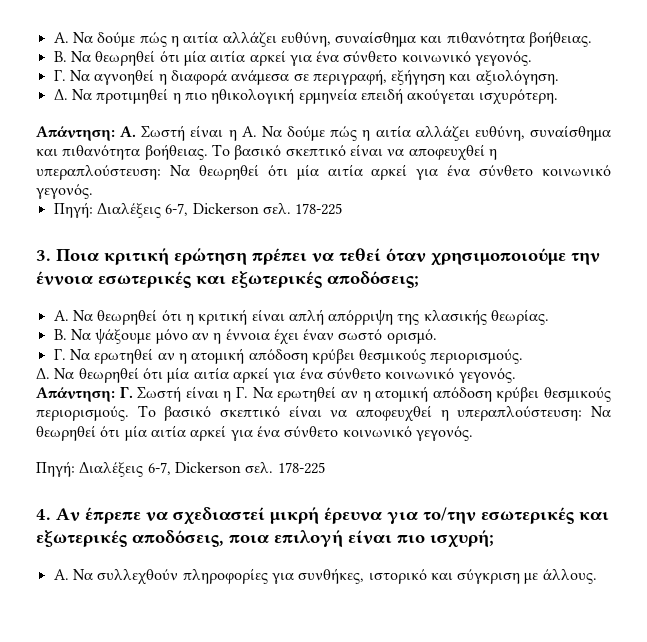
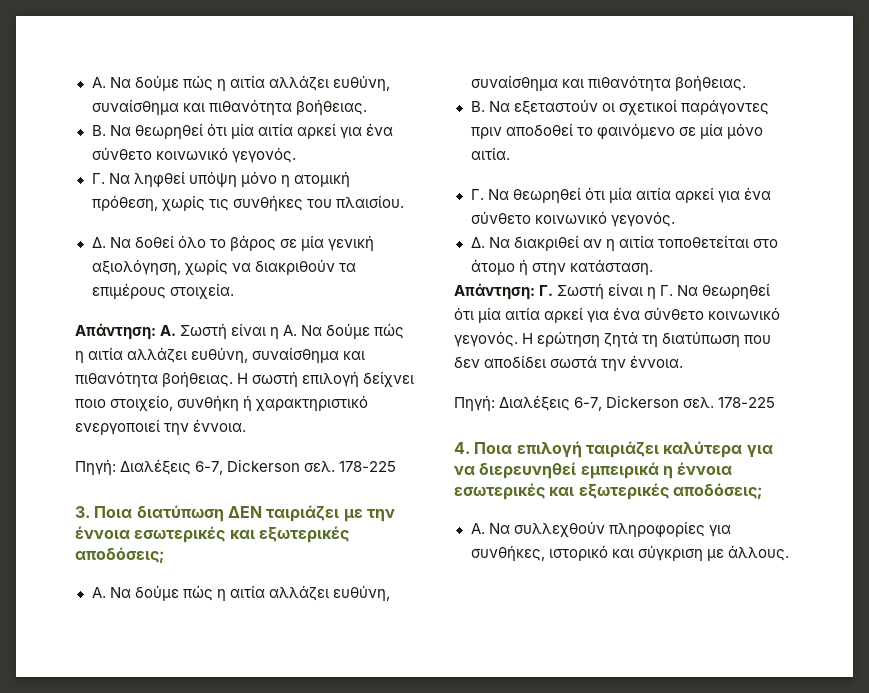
[94,69,559,85] [53,88,559,105] αγνοηθεί η διαφορά ανάμεσα σε περιγραφή, εξήγηση και αξιολόγηση. // Δ. Να προτιμηθεί η πιο ηθικολογική ερμηνεία επειδή ακούγεται ισχυρότερη. -> [133,171,350,188] [91,195,404,212] [91,235,374,252] [91,259,356,276] [91,283,234,299] ληφθεί υπόψη μόνο η ατομική πρόθεση, χωρίς τις συνθήκες του πλαισίου. // Δ. Να δοθεί όλο το βάρος σε μία γενική αξιολόγηση, χωρίς να διακριθούν τα επιμέρους στοιχεία.
[211,144,497,161] [36,165,161,180] Το βασικό σκεπτικό είναι να αποφευχθεί η υπεραπλούστευση: -> [237,371,415,388] [75,395,369,412] [75,419,247,436] [75,459,397,476] [75,505,395,522] [75,526,349,543] [75,547,164,563] [91,585,390,602] [470,75,746,92] [470,99,769,115] [470,123,763,139] [470,147,510,160] [470,189,484,200] Η σωστή επιλογή δείχνει ποιο στοιχείο, συνθήκη ή χαρακτηριστικό ενεργοποιεί την έννοια. // Πηγή: Διαλέξεις 6-7, Dickerson σελ. 178-225 // 3. Ποια διατύπωση ΔΕΝ ταιριάζει με την έννοια εσωτερικές και εξωτερικές αποδόσεις; // Α. Να δούμε πώς η αιτία αλλάζει ευθύνη, συναίσθημα και πιθανότητα βοήθειας. // Β. Να εξεταστούν οι σχετικοί παράγοντες πριν αποδοθεί το φαινόμενο σε μία μόνο αιτία. // Γ.
[53,202,343,218] [36,248,600,266] [36,271,419,288] [53,309,550,325] [53,328,437,345] [53,348,524,364] [36,368,50,379] Πηγή: Διαλέξεις 6-7, Dickerson σελ. 178-225 // 3. Ποια κριτική ερώτηση πρέπει να τεθεί όταν χρησιμοποιούμε την έννοια εσωτερικές και εξωτερικές αποδόσεις; // Α. Να θεωρηθεί ότι η κριτική είναι απλή απόρριψη της κλασικής θεωρίας. // Β. Να ψάξουμε μόνο αν η έννοια έχει έναν σωστό ορισμό. // Γ. Να ερωτηθεί αν η ατομική απόδοση κρύβει θεσμικούς περιορισμούς. // Δ. -> [470,235,778,252] [470,259,653,276] [454,283,674,300] Δ. Να διακριθεί αν η αιτία τοποθετείται στο άτομο ή στην κατάσταση. // Απάντηση: Γ. Σωστή είναι η Γ.
[36,386,612,402] [36,405,611,422] [36,425,473,441] // Απάντηση: Γ. Σωστή είναι η Γ. Να ερωτηθεί αν η ατομική απόδοση κρύβει θεσμικούς περιορισμούς. Το βασικό σκεπτικό είναι να αποφευχθεί η υπεραπλούστευση: Να θεωρηθεί ότι μία αιτία αρκεί για ένα σύνθετο κοινωνικό γεγονός. -> [522,331,772,348] [454,355,684,372] Η ερώτηση ζητά τη διατύπωση που δεν αποδίδει σωστά την έννοια.
[56,507,609,525] [36,530,494,548] Αν έπρεπε να σχεδιαστεί μικρή έρευνα για το/την εσωτερικές και εξωτερικές αποδόσεις, ποια επιλογή είναι πιο ισχυρή; -> [474,441,773,458] [454,462,733,479] [454,483,762,500] Ποια επιλογή ταιριάζει καλύτερα για να διερευνηθεί εμπειρικά η έννοια εσωτερικές και εξωτερικές αποδόσεις;

